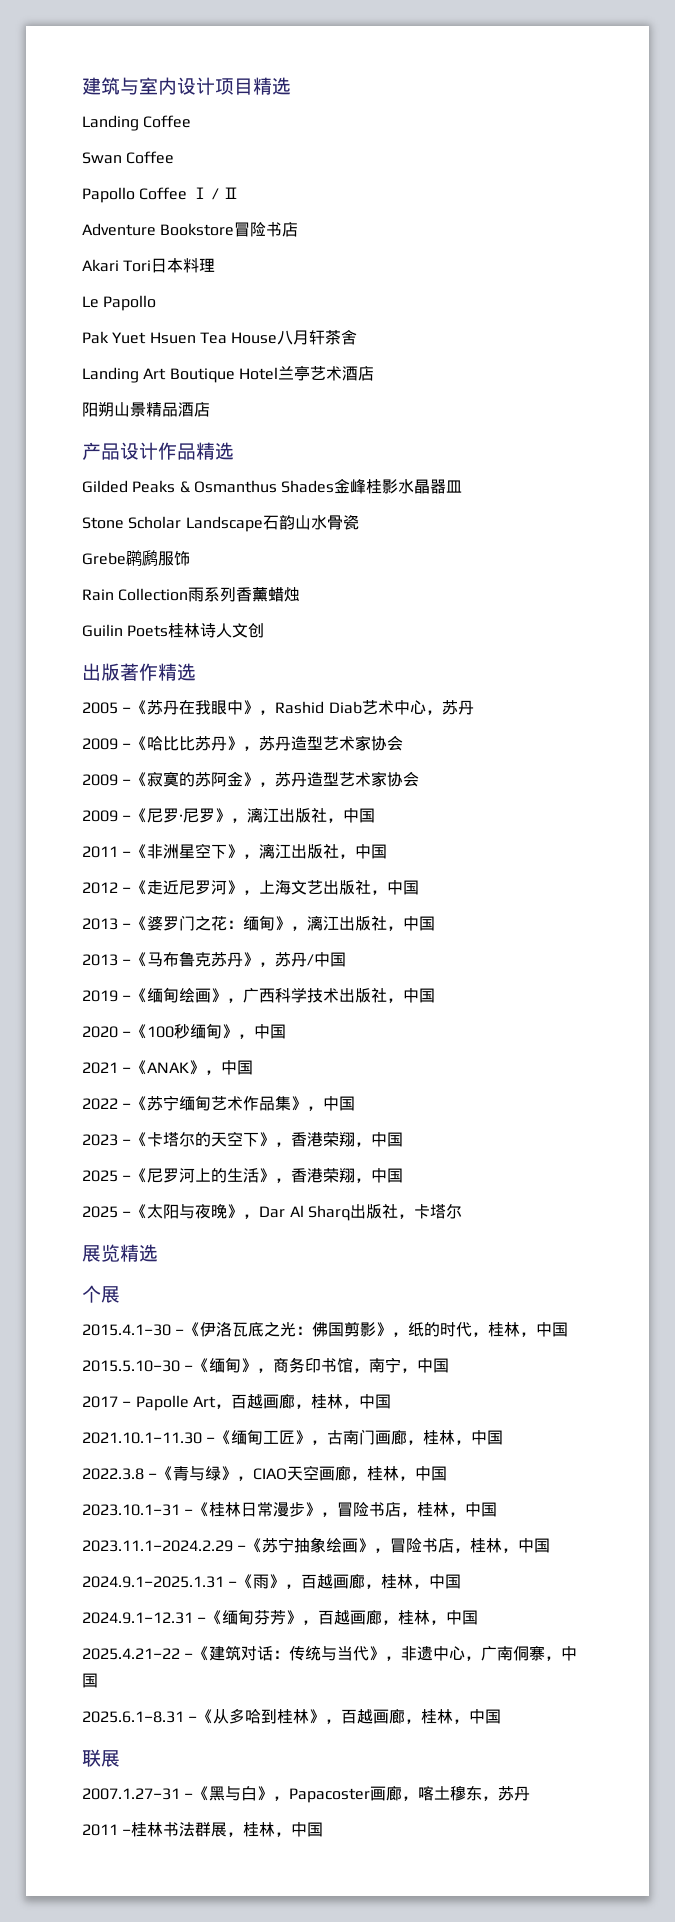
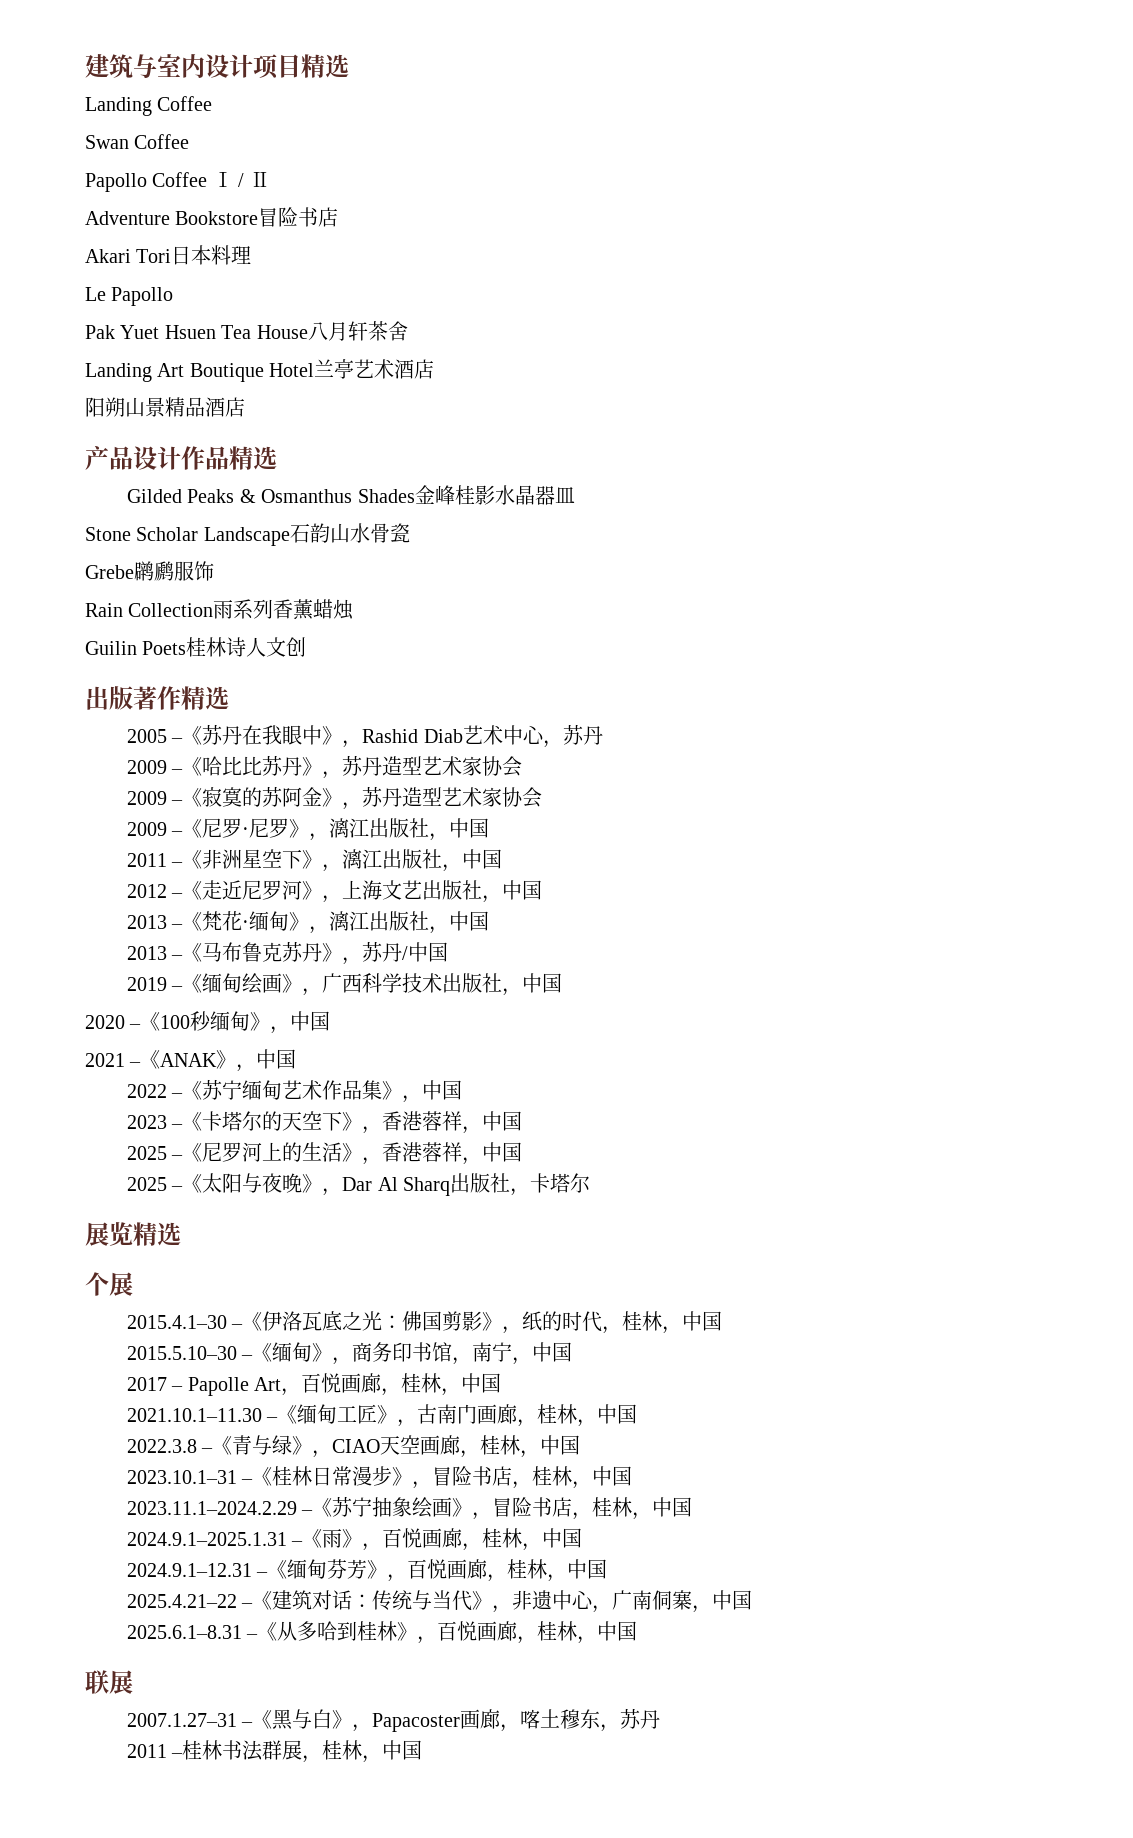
[147,915,244,931] 婆罗门之花： -> [202,911,250,931] 梵花·
[323,1132,356,1147] 荣翔 -> [422,1111,463,1131] 蓉祥
[323,1168,356,1183] 荣翔 -> [422,1142,463,1162] 蓉祥
[246,1394,263,1409] 越 -> [321,1373,342,1393] 悦
[317,1574,334,1589] 越 -> [402,1528,423,1548] 悦
[334,1610,351,1625] 越 -> [427,1559,448,1579] 悦
[357,1709,374,1724] 越 -> [457,1621,478,1641] 悦

